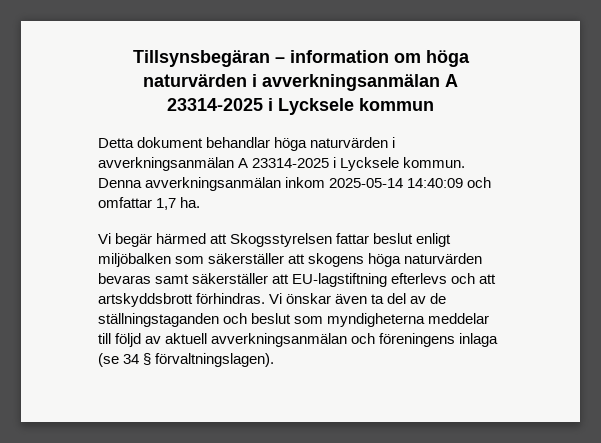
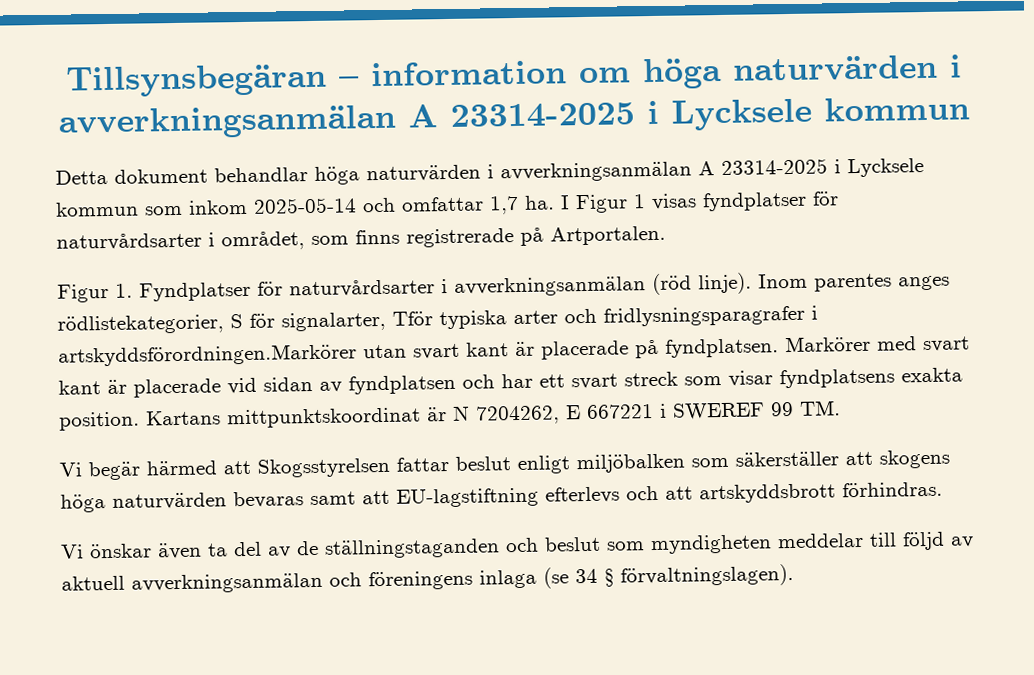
[403,157,466,168] [98,177,282,191] kommun. Denna avverkningsanmälan -> [55,201,183,217] kommun som
[407,178,464,188] 14:40:09 -> (357, 205) none
(201, 202) none -> [560,191,839,214] [56,225,666,251] [57,272,950,303] [57,305,818,335] [58,335,970,367] [58,367,963,398] [59,400,841,431] I Figur 1 visas fyndplatser för naturvårdsarter i området, som finns registrerade på Artportalen. // Figur 1. Fyndplatser för naturvårdsarter i avverkningsanmälan (röd linje). Inom parentes anges rödlistekategorier, S för signalarter, Tför typiska arter och fridlysningsparagrafer i artskyddsförordningen.Markörer utan svart kant är placerade på fyndplatsen. Markörer med svart kant är placerade vid sidan av fyndplatsen och har ett svart streck som visar fyndplatsens exakta position. Kartans mittpunktskoordinat är N 7204262, E 667221 i SWEREF 99 TM.
[192,273,269,284] säkerställer -> (356, 498) none
(266, 298) none -> (943, 489) //
[327,313,426,327] myndigheterna -> [650,534,772,555] myndigheten

